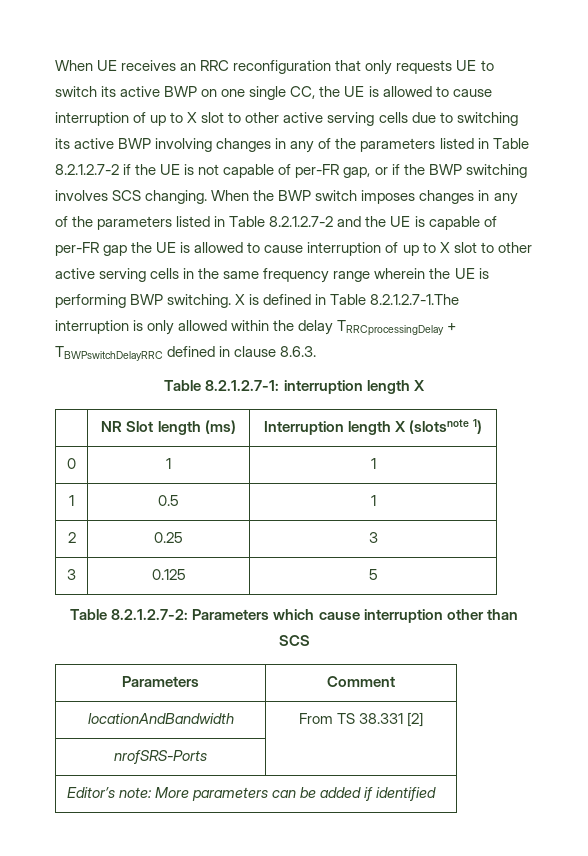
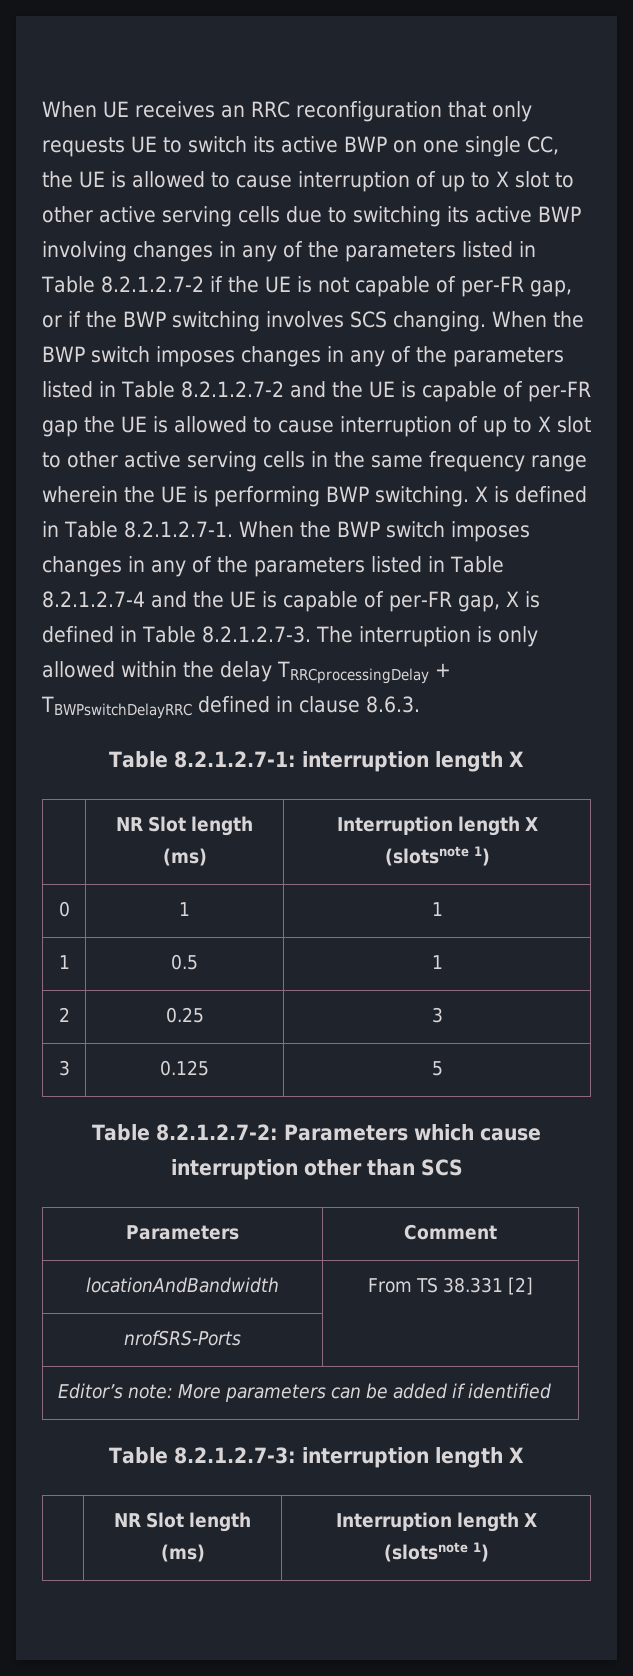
[370,294,460,305] 8.2.1.2.7-1.The -> [123,521,530,542] [42,556,504,577] [42,591,540,612] [42,626,353,643] 8.2.1.2.7-1. When the BWP switch imposes changes in any of the parameters listed in Table 8.2.1.2.7-4 and the UE is capable of per-FR gap, X is defined in Table 8.2.1.2.7-3. The
(436, 794) none -> [109,1447,524,1468] [114,1512,251,1532] [160,1544,205,1562] [335,1512,537,1532] [383,1542,489,1562] // Table 8.2.1.2.7-3: interruption length X // | NR Slot length (ms) | Interruption length X (slotsnote 1)

